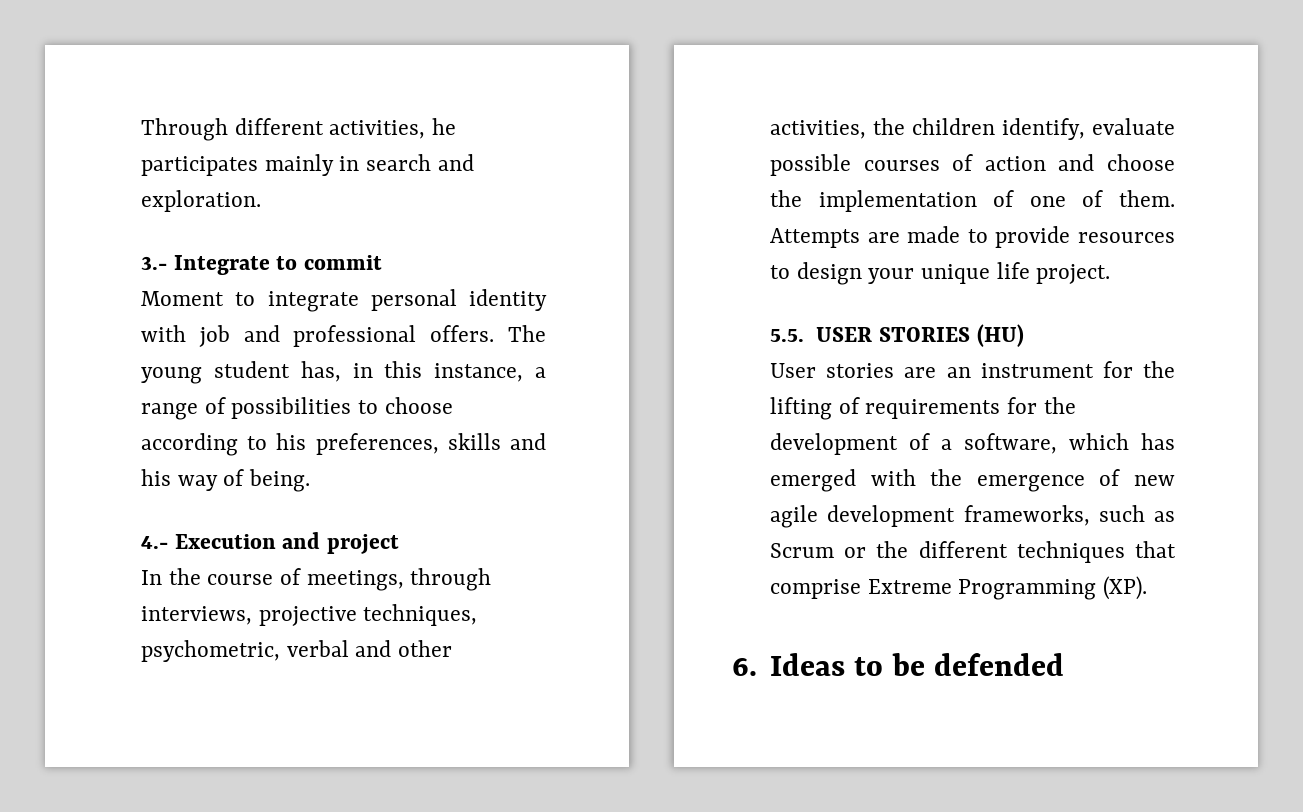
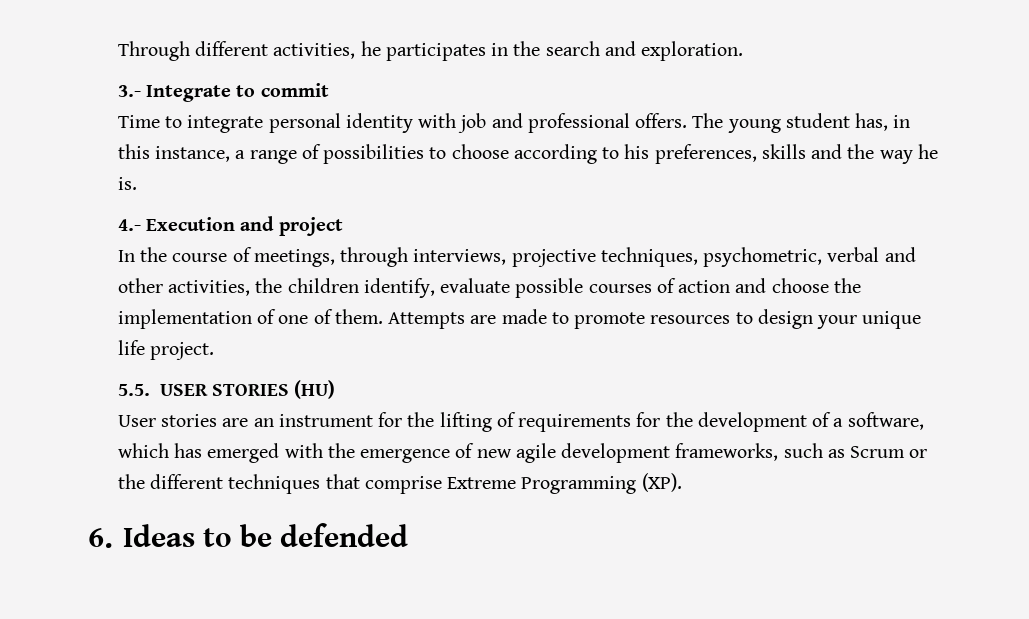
[264,154,360,176] mainly in -> [491,41,541,56] in the
[141,291,225,306] Moment -> [117,115,160,128] Time
[141,469,310,492] his way of being. -> [847,144,938,164] [117,177,137,190] the way he is.
[995,226,1071,248] provide -> [574,312,646,329] promote

